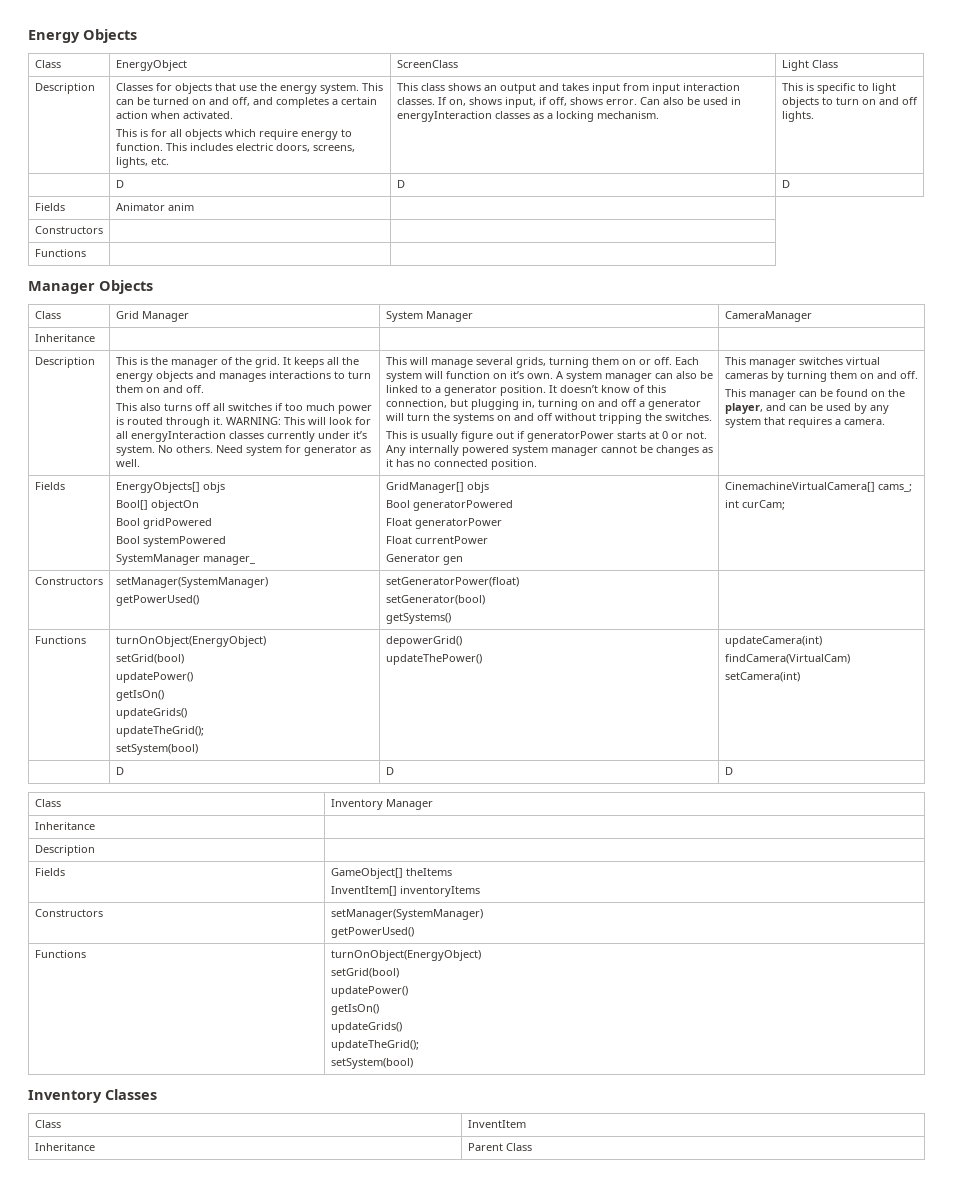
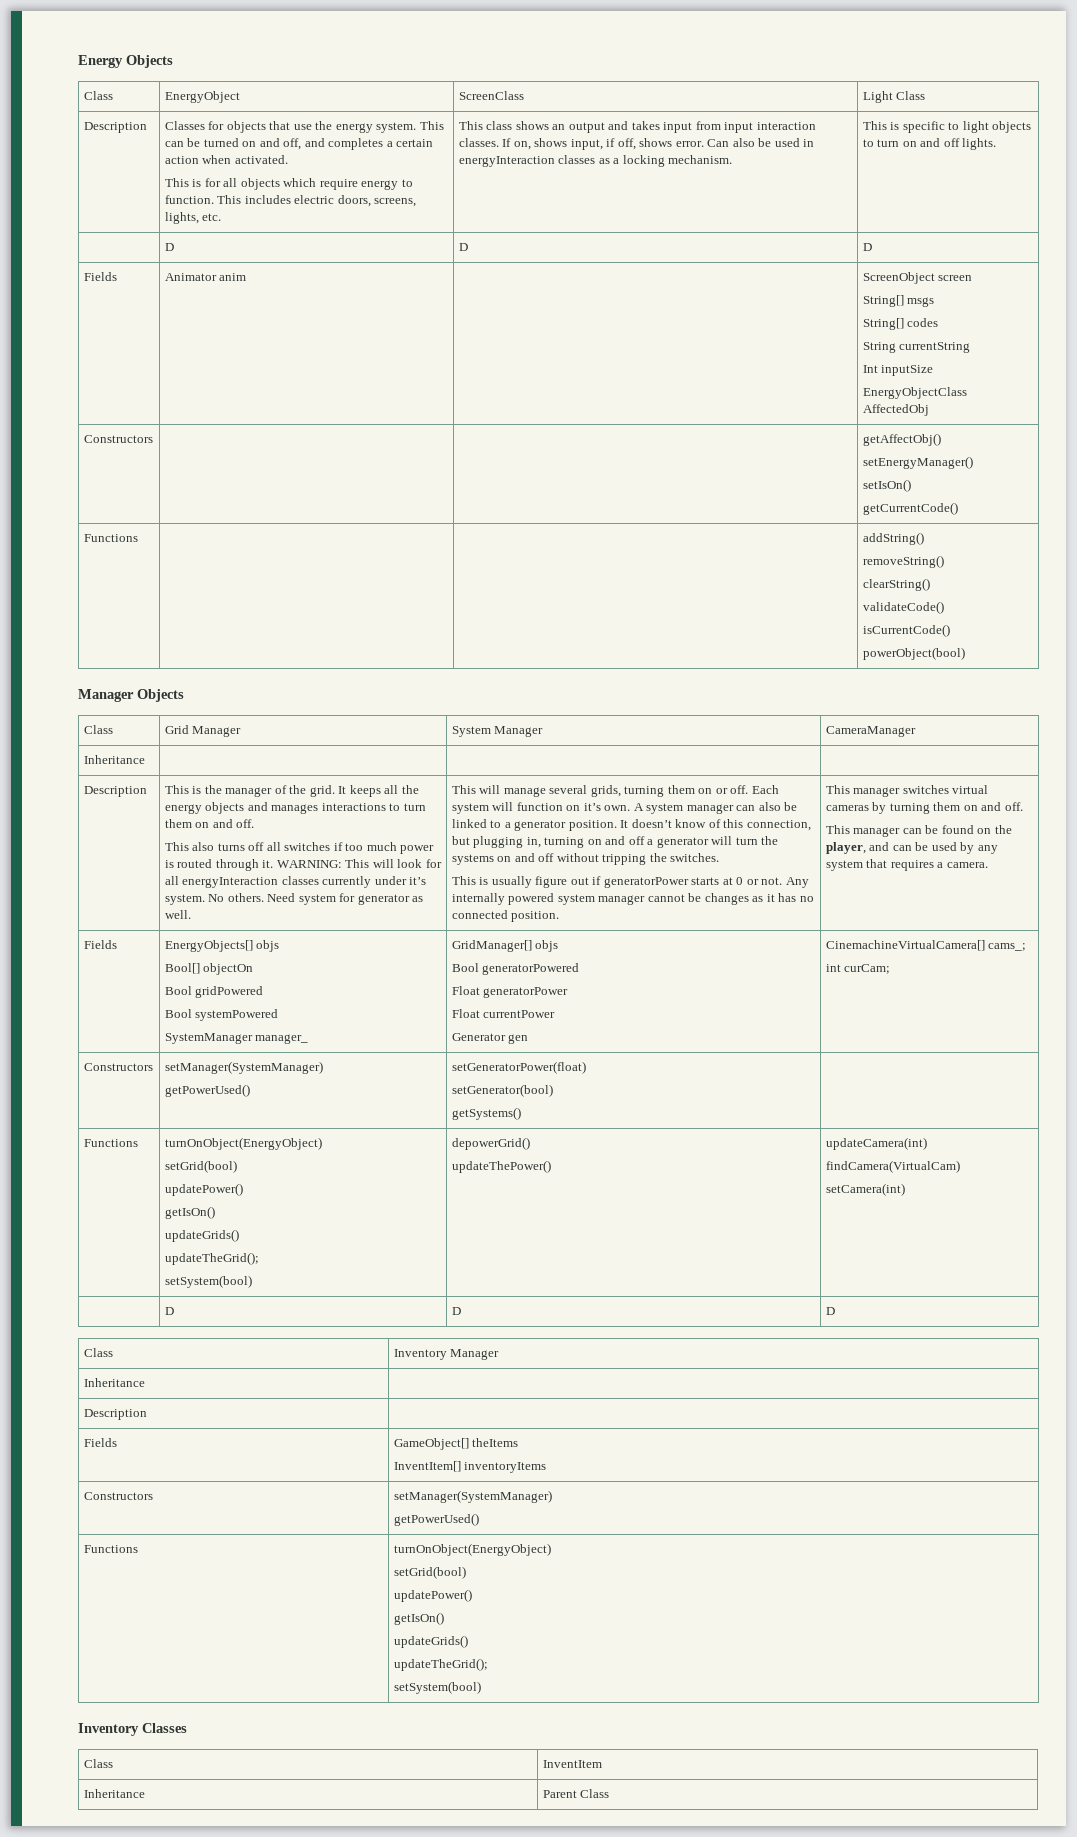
[34,226,103,234] [34,249,86,257] // Constructors | | // Functions | | -> [862,272,973,284] [862,295,935,307] [862,318,939,330] [862,342,971,353] [862,365,934,376] [862,387,967,399] [862,404,929,416] [83,435,153,443] [862,433,941,446] [862,456,973,469] [862,479,911,492] [862,502,958,515] [83,534,138,542] [862,532,924,545] [862,555,944,568] [862,578,930,591] [862,601,944,614] [862,624,950,637] [862,647,965,660] | ScreenObject screen // String[] msgs // String[] codes // String currentString // Int inputSize // EnergyObjectClass AffectedObj // Constructors | | | getAffectObj() // setEnergyManager() // setIsOn() // getCurrentCode() // Functions | | | addString() // removeString() // clearString() // validateCode() // isCurrentCode() // powerObject(bool)

